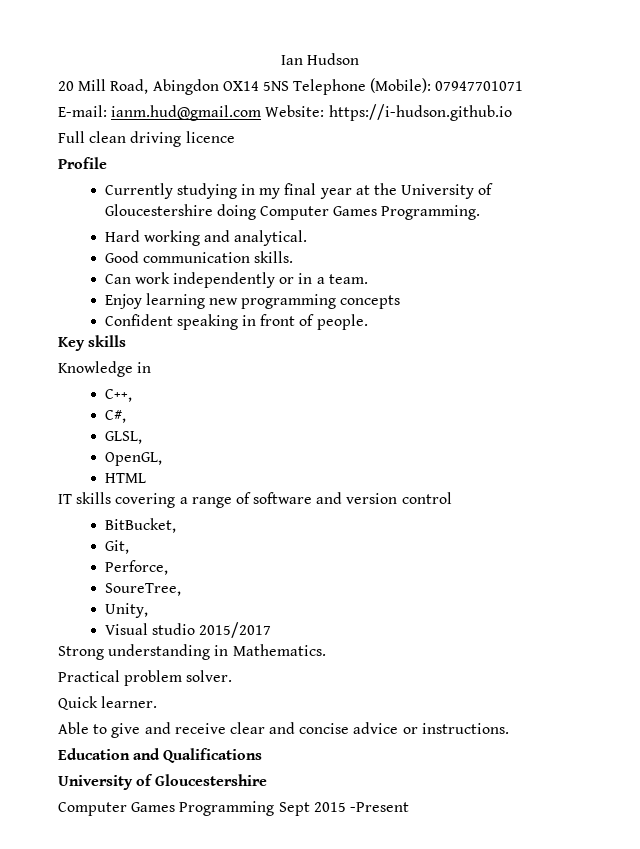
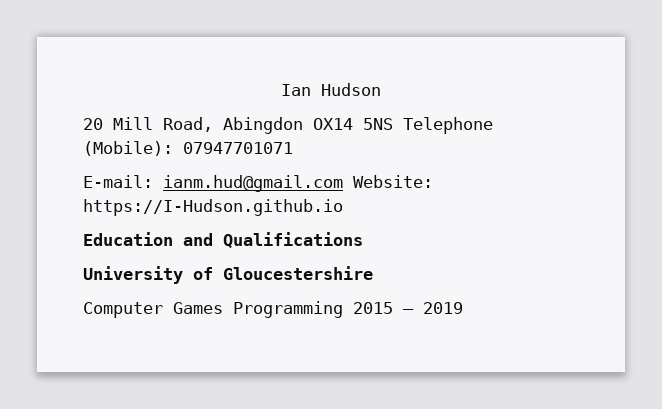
[328,104,512,121] [58,131,235,147] [58,157,107,169] [104,183,494,199] [104,204,481,220] [104,230,308,246] [104,251,294,263] [104,272,368,288] [104,293,401,309] [104,314,368,330] [58,335,127,351] [58,361,152,377] [104,389,132,402] [104,410,126,423] [104,431,142,444] [104,452,162,466] [104,473,146,483] [58,492,452,508] [104,518,176,533] [104,540,129,554] [104,560,168,575] [104,583,181,596] [104,603,148,618] [104,622,272,638] [58,644,326,660] [58,670,233,686] [58,696,158,710] [58,722,509,738] https://i-hudson.github.io // Full clean driving licence // Profile // Currently studying in my final year at the University of Gloucestershire doing Computer Games Programming. // Hard working and analytical. // Good communication skills. // Can work independently or in a team. // Enjoy learning new programming concepts // Confident speaking in front of people. // Key skills // Knowledge in // C++, // C#, // GLSL, // OpenGL, // HTML // IT skills covering a range of software and version control // BitBucket, // Git, // Perforce, // SoureTree, // Unity, // Visual studio 2015/2017 // Strong understanding in Mathematics. // Practical problem solver. // Quick learner. // Able to give and receive clear and concise advice or instructions. -> [83,199,343,216] https://I-Hudson.github.io
[278,802,409,816] Sept 2015 -Present -> [353,302,463,314] 2015 – 2019

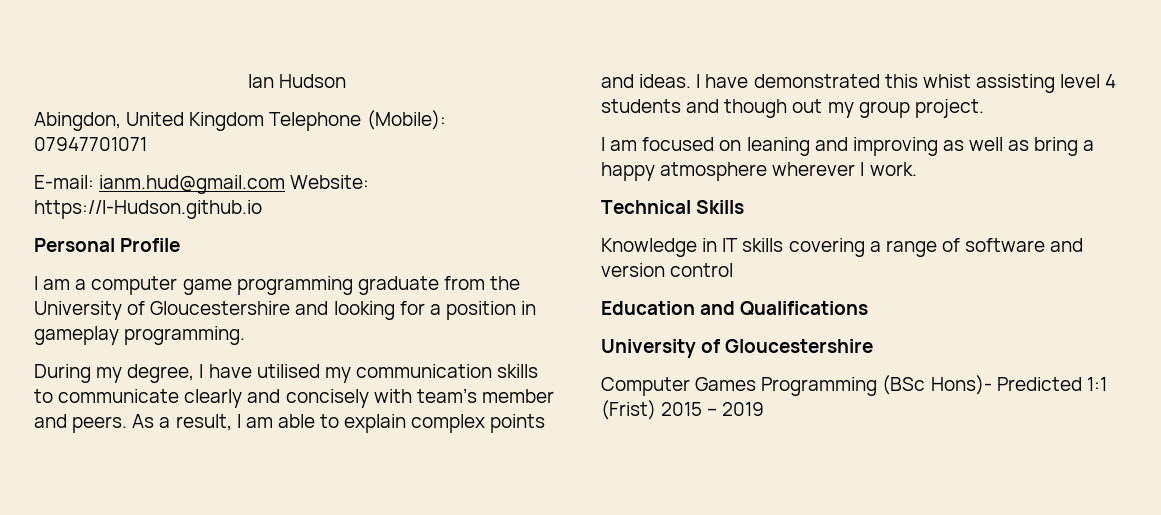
[83,117,393,134] 20 Mill Road, Abingdon OX14 5NS -> [34,112,265,131] Abingdon, United Kingdom
(343, 207) none -> [34,238,181,252] [34,276,521,295] [34,301,537,320] [34,326,246,345] [34,364,539,383] [34,388,554,408] [34,414,546,433] [601,74,1117,93] [601,99,984,118] [601,137,1095,156] [601,162,917,181] [601,200,745,214] [601,238,1084,257] [601,263,734,277] // Personal Profile // I am a computer game programming graduate from the University of Gloucestershire and looking for a position in gameplay programming. // During my degree, I have utilised my communication skills to communicate clearly and concisely with team’s member and peers. As a result, I am able to explain complex points and ideas. I have demonstrated this whist assisting level 4 students and though out my group project. // I am focused on leaning and improving as well as bring a happy atmosphere wherever I work. // Technical Skills // Knowledge in IT skills covering a range of software and version control
(343, 309) none -> [882,375,1107,395] [601,400,656,420] (BSc Hons)- Predicted 1:1 (Frist)

